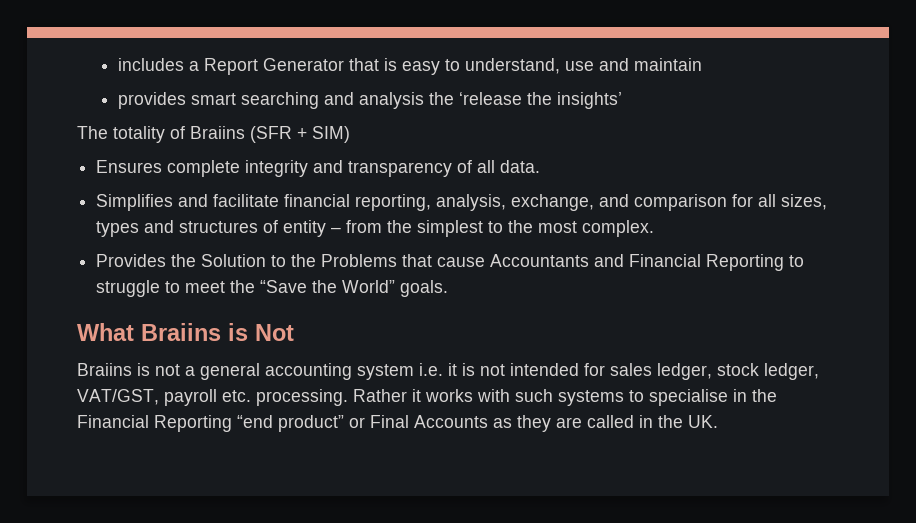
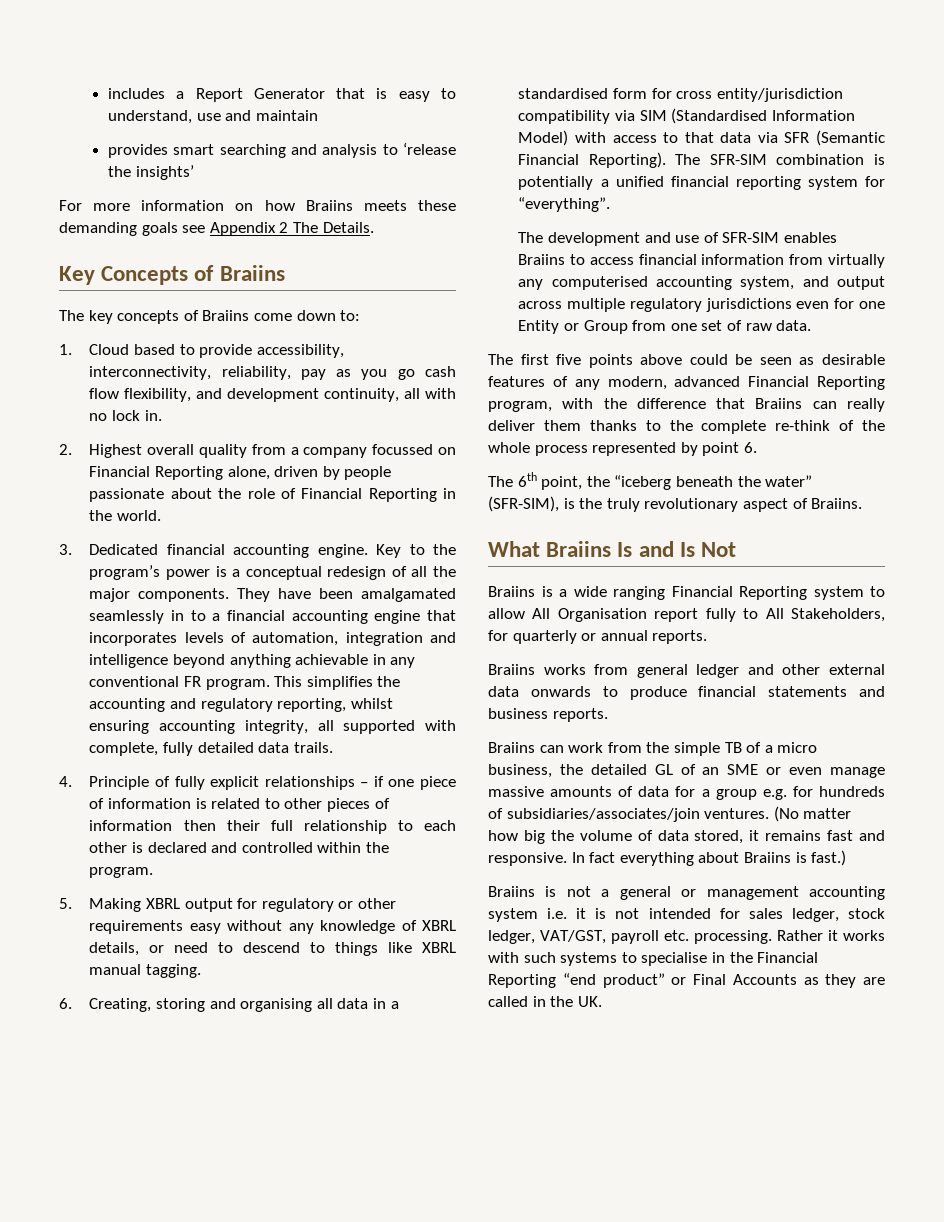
[429,92,455,105] the -> [382,144,398,155] to
[77,126,350,143] [96,160,541,177] [96,194,828,211] [96,220,655,237] [96,254,805,271] [96,280,449,297] [77,323,294,341] The totality of Braiins (SFR + SIM) // Ensures complete integrity and transparency of all data. // Simplifies and facilitate financial reporting, analysis, exchange, and comparison for all sizes, types and structures of entity – from the simplest to the most complex. // Provides the Solution to the Problems that cause Accountants and Financial Reporting to struggle to meet the “Save the World” goals. // What Braiins is Not -> [59,200,456,211] [59,222,374,236] [59,265,285,285] [59,310,361,324] [59,344,344,358] [89,366,456,380] [89,388,456,402] [89,410,162,421] [59,444,456,458] [89,466,392,480] [89,488,456,502] [89,510,162,521] [59,544,456,558] [89,565,456,580] [89,588,456,602] [89,610,456,624] [89,632,456,646] [89,654,416,668] [89,676,401,690] [89,698,393,712] [89,720,456,734] [89,742,333,756] [59,776,456,790] [89,798,390,812] [89,820,456,834] [89,842,389,853] [89,867,154,878] [59,898,396,912] [89,920,456,934] [89,942,456,956] [89,964,202,978] [59,998,399,1012] [518,88,843,102] [518,108,855,124] [518,130,885,146] [518,152,885,168] [518,176,885,190] [518,197,611,212] [518,232,837,246] [518,254,885,268] [518,276,885,290] [518,298,885,312] [518,320,812,334] [488,354,885,368] [488,376,885,390] [488,398,885,412] [488,420,885,434] [488,442,757,456] [488,472,813,490] [488,496,863,512] [488,541,737,557] [488,586,885,600] [488,608,885,622] [488,630,708,644] [488,664,885,678] [488,686,885,700] [488,708,608,722] [488,742,818,756] [488,764,885,778] [488,786,885,800] [488,806,852,822] [488,830,885,844] [488,850,847,866] For more information on how Braiins meets these demanding goals see Appendix 2 The Details. // Key Concepts of Braiins // The key concepts of Braiins come down to: // 1. Cloud based to provide accessibility, interconnectivity, reliability, pay as you go cash flow flexibility, and development continuity, all with no lock in. // 2. Highest overall quality from a company focussed on Financial Reporting alone, driven by people passionate about the role of Financial Reporting in the world. // 3. Dedicated financial accounting engine. Key to the program’s power is a conceptual redesign of all the major components. They have been amalgamated seamlessly in to a financial accounting engine that incorporates levels of automation, integration and intelligence beyond anything achievable in any conventional FR program. This simplifies the accounting and regulatory reporting, whilst ensuring accounting integrity, all supported with complete, fully detailed data trails. // 4. Principle of fully explicit relationships – if one piece of information is related to other pieces of information then their full relationship to each other is declared and controlled within the program. // 5. Making XBRL output for regulatory or other requirements easy without any knowledge of XBRL details, or need to descend to things like XBRL manual tagging. // 6. Creating, storing and organising all data in a standardised form for cross entity/jurisdiction compatibility via SIM (Standardised Information Model) with access to that data via SFR (Semantic Financial Reporting). The SFR-SIM combination is potentially a unified financial reporting system for “everything”. // The development and use of SFR-SIM enables Braiins to access financial information from virtually any computerised accounting system, and output across multiple regulatory jurisdictions even for one Entity or Group from one set of raw data. // The first five points above could be seen as desirable features of any modern, advanced Financial Reporting program, with the difference that Braiins can really deliver them thanks to the complete re-think of the whole process represented by point 6. // The 6th point, the “iceberg beneath the water” (SFR-SIM), is the truly revolutionary aspect of Braiins. // What Braiins Is and Is Not // Braiins is a wide ranging Financial Reporting system to allow All Organisation report fully to All Stakeholders, for quarterly or annual reports. // Braiins works from general ledger and other external data onwards to produce financial statements and business reports. // Braiins can work from the simple TB of a micro business, the detailed GL of an SME or even manage massive amounts of data for a group e.g. for hundreds of subsidiaries/associates/join ventures. (No matter how big the volume of data stored, it remains fast and responsive. In fact everything about Braiins is fast.)
(260, 371) none -> [681,886,799,900] or management

